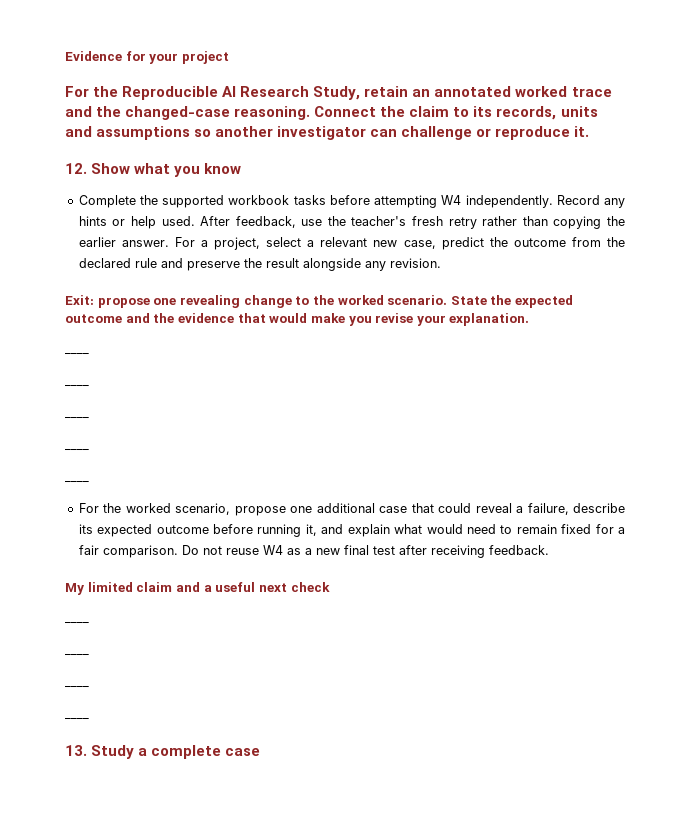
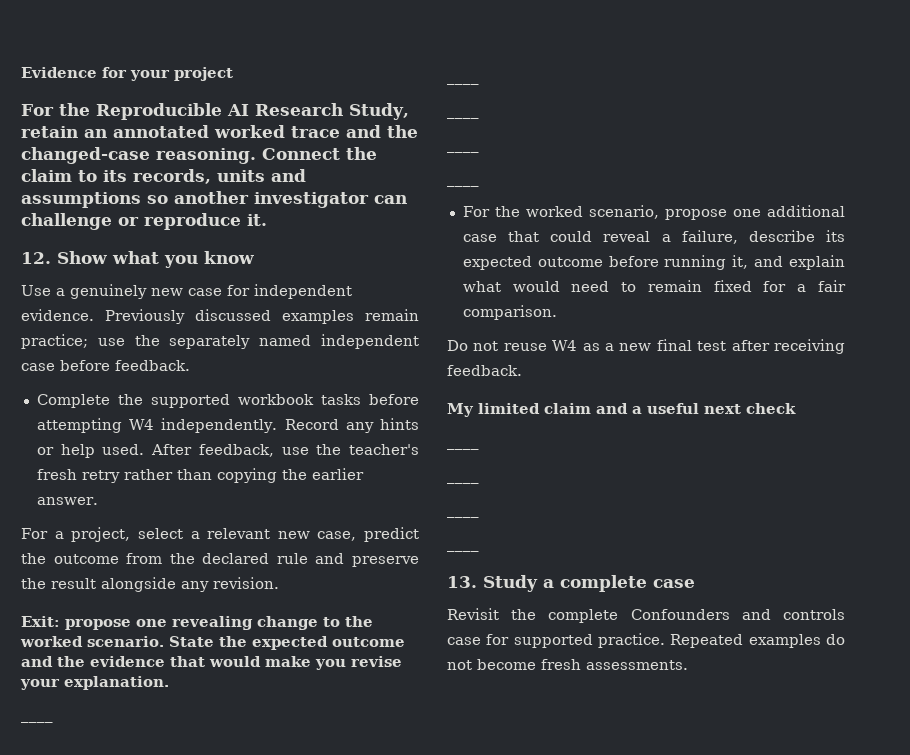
(242, 168) none -> [21,284,352,299] [21,309,419,324] [21,334,420,349] [21,360,190,371] // Use a genuinely new case for independent evidence. Previously discussed examples remain practice; use the separately named independent case before feedback.
(169, 243) none -> (98, 501) //
(178, 551) none -> (557, 312) //
(261, 752) none -> [447,608,845,623] [447,633,845,648] [447,659,688,670] // Revisit the complete Confounders and controls case for supported practice. Repeated examples do not become fresh assessments.

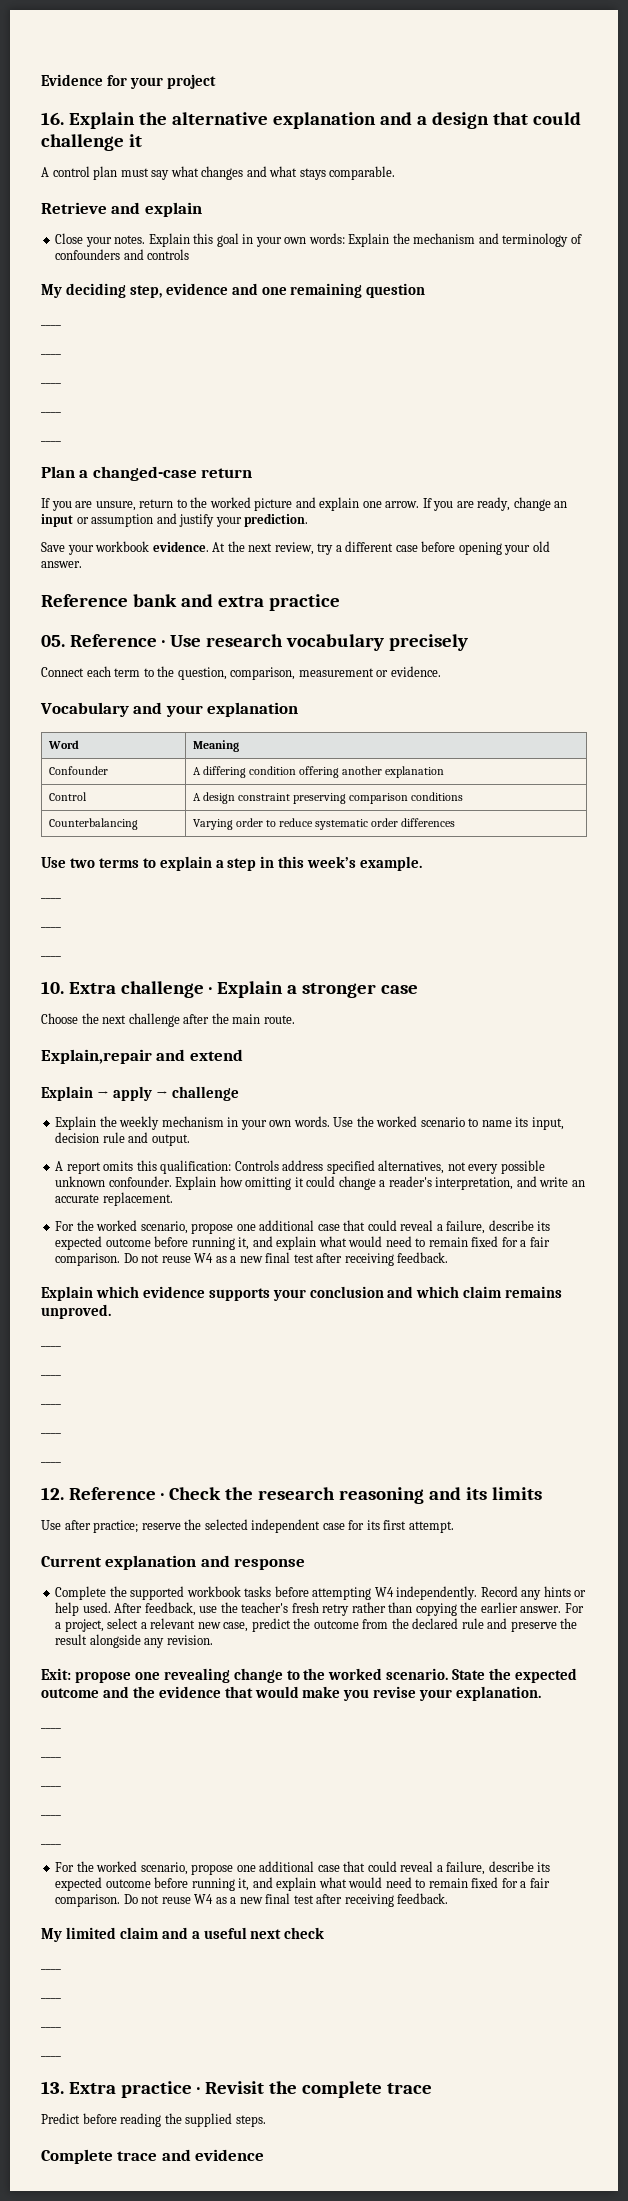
[21,103,409,120] [21,125,418,138] [21,147,377,164] [21,169,306,184] [21,191,407,208] [21,213,267,230] [21,251,254,268] [21,284,352,299] [21,309,419,324] [21,334,420,349] [21,360,190,371] For the Reproducible AI Research Study, retain an annotated worked trace and the changed-case reasoning. Connect the claim to its records, units and assumptions so another investigator can challenge or reproduce it. // 12. Show what you know // Use a genuinely new case for independent evidence. Previously discussed examples remain practice; use the separately named independent case before feedback. -> [41,112,581,129] [41,134,142,151] [41,166,396,180] [41,202,202,217] [55,233,582,247] [55,249,190,260] [41,283,426,298] [41,324,61,326] [41,353,61,355] [41,382,61,384] [41,411,61,413] [41,440,61,442] [41,466,253,481] [41,497,568,511] [41,513,309,527] [41,541,550,555] [41,561,82,568] [41,594,340,611] [41,634,468,651] [41,666,441,680] [40,702,299,717] [47,740,79,749] [192,740,239,752] [48,766,108,775] [192,766,445,778] [48,792,87,801] [192,792,464,804] [48,818,138,830] [192,818,456,830] [41,856,423,871] [41,897,61,899] [41,926,61,928] [41,955,61,957] [41,981,418,998] [41,1013,295,1027] [41,1049,243,1064] [41,1086,239,1101] [55,1116,564,1130] [55,1132,190,1146] [55,1160,545,1174] [55,1176,585,1190] [55,1192,173,1206] [55,1220,551,1234] [55,1236,550,1250] [55,1252,449,1266] [41,1286,563,1301] [41,1304,111,1319] [41,1345,61,1347] [41,1374,61,1376] [41,1403,61,1405] [41,1432,61,1434] [41,1461,61,1463] [41,1487,542,1504] [41,1519,454,1533] [41,1555,306,1570] 16. Explain the alternative explanation and a design that could challenge it // A control plan must say what changes and what stays comparable. // Retrieve and explain // Close your notes. Explain this goal in your own words: Explain the mechanism and terminology of confounders and controls // My deciding step, evidence and one remaining question // ____ // ____ // ____ // ____ // ____ // Plan a changed-case return // If you are unsure, return to the worked picture and explain one arrow. If you are ready, change an input or assumption and justify your prediction. // Save your workbook evidence. At the next review, try a different case before opening your old answer. // Reference bank and extra practice // 05. Reference · Use research vocabulary precisely // Connect each term to the question, comparison, measurement or evidence. // Vocabulary and your explanation // Word | Meaning // Confounder | A differing condition offering another explanation // Control | A design constraint preserving comparison conditions // Counterbalancing | Varying order to reduce systematic order differences // Use two terms to explain a step in this week’s example. // ____ // ____ // ____ // 10. Extra challenge · Explain a stronger case // Choose the next challenge after the main route. // Explain,repair and extend // Explain → apply → challenge // Explain the weekly mechanism in your own words. Use the worked scenario to name its input, decision rule and output. // A report omits this qualification: Controls address specified alternatives, not every possible unknown confounder. Explain how omitting it could change a reader's interpretation, and write an accurate replacement. // For the worked scenario, propose one additional case that could reveal a failure, describe its expected outcome before running it, and explain what would need to remain fixed for a fair comparison. Do not reuse W4 as a new final test after receiving feedback. // Explain which evidence supports your conclusion and which claim remains unproved. // ____ // ____ // ____ // ____ // ____ // 12. Reference · Check the research reasoning and its limits // Use after practice; reserve the selected independent case for its first attempt. // Current explanation and response
(98, 501) // -> (562, 1609) none
(557, 312) // -> (121, 1900) none
[483,575,695,592] [447,608,845,623] [447,633,845,648] [447,659,688,670] Study a complete case // Revisit the complete Confounders and controls case for supported practice. Repeated examples do not become fresh assessments. -> [68,2081,432,2098] [41,2113,266,2127] [41,2149,265,2164] Extra practice · Revisit the complete trace // Predict before reading the supplied steps. // Complete trace and evidence

